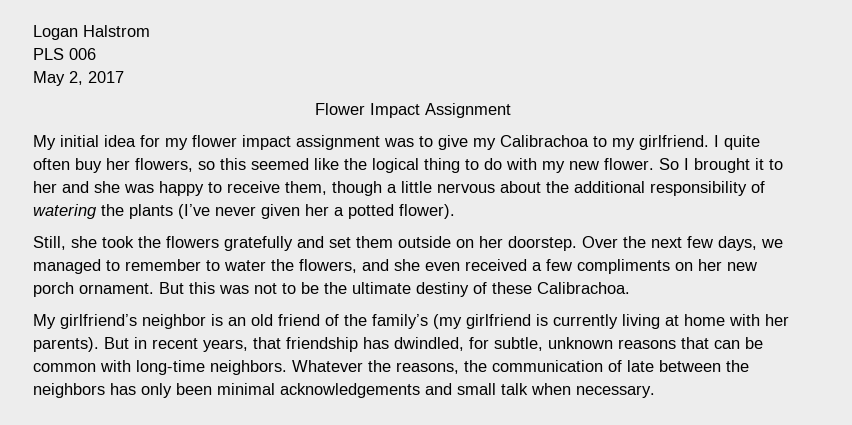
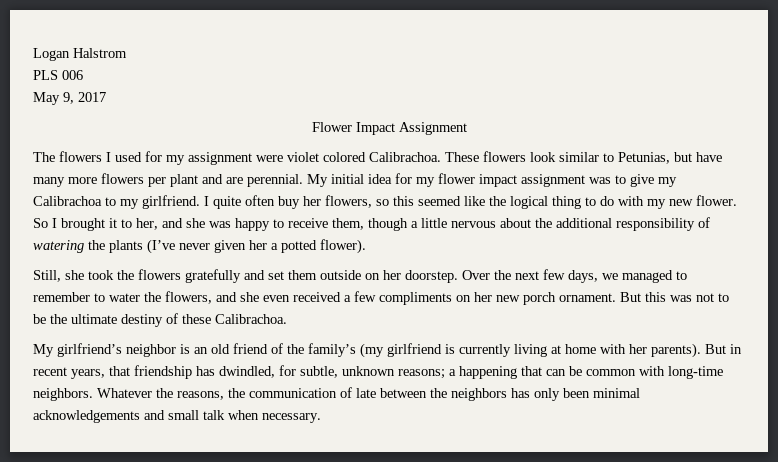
[69,71,83,85] 2, -> [63,92,74,104] 9,
(511, 110) none -> [33,151,722,165] [33,173,303,187] The flowers I used for my assignment were violet colored Calibrachoa. These flowers look similar to Petunias, but have many more flowers per plant and are perennial.
[33,181,57,193] her -> [136,218,158,230] her,
[618,339,676,349] reasons -> [398,366,517,379] reasons; a happening

